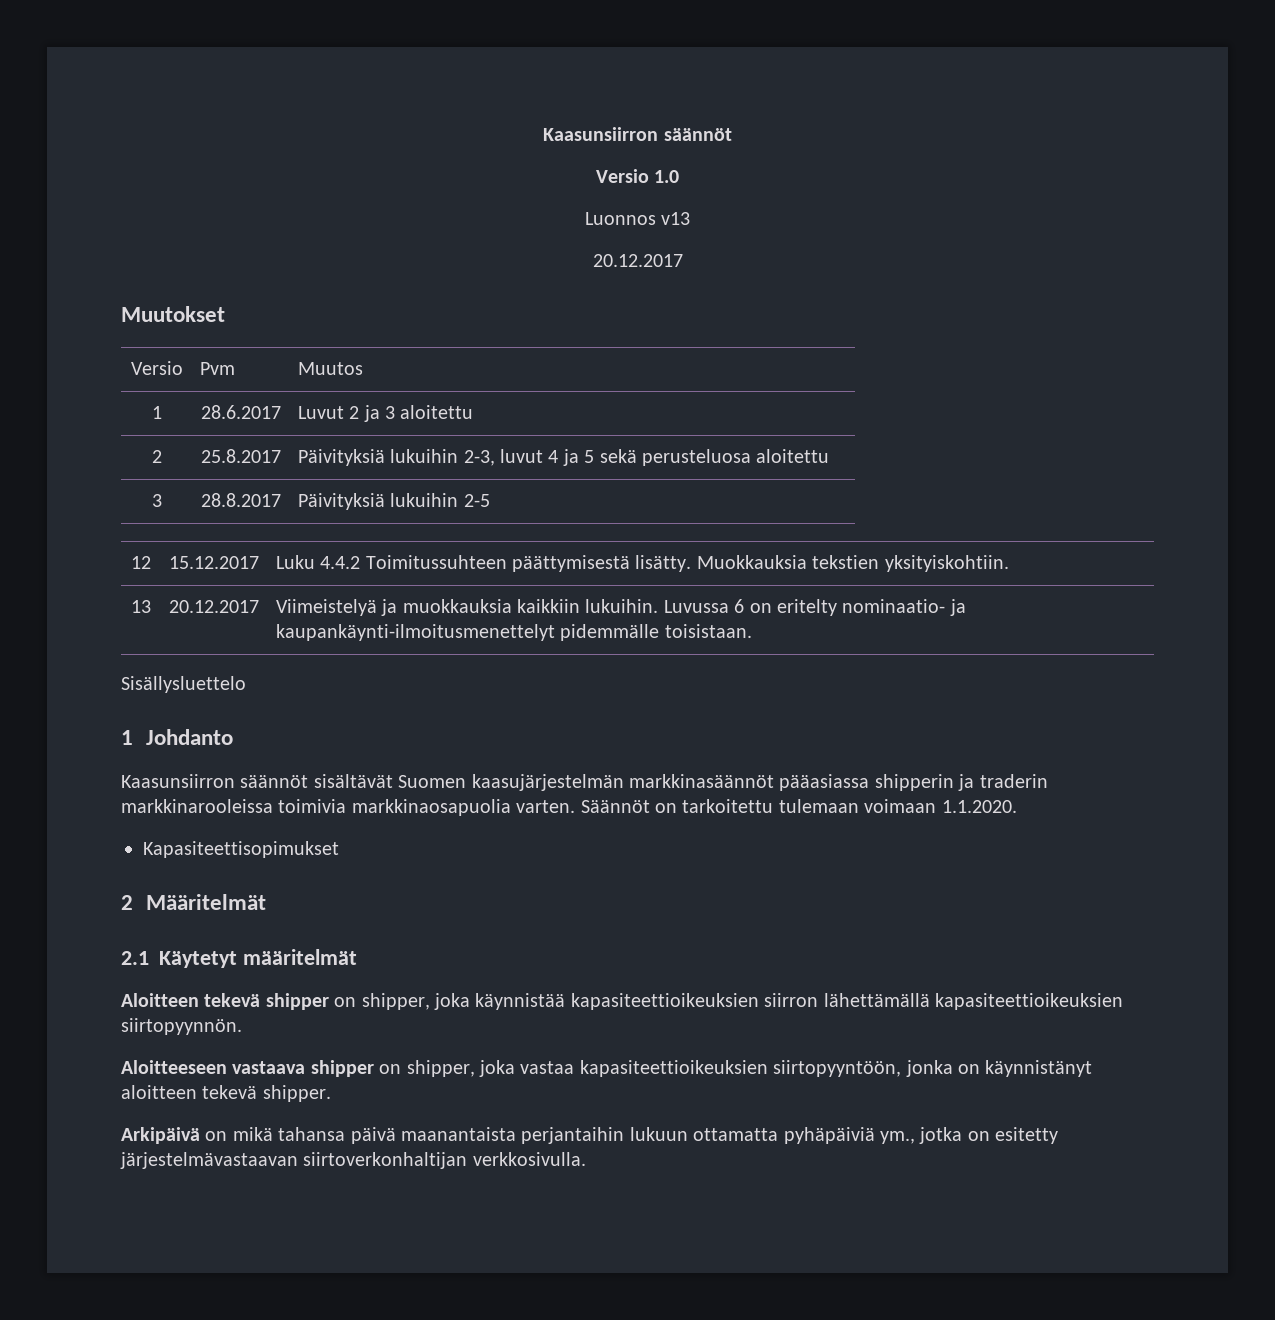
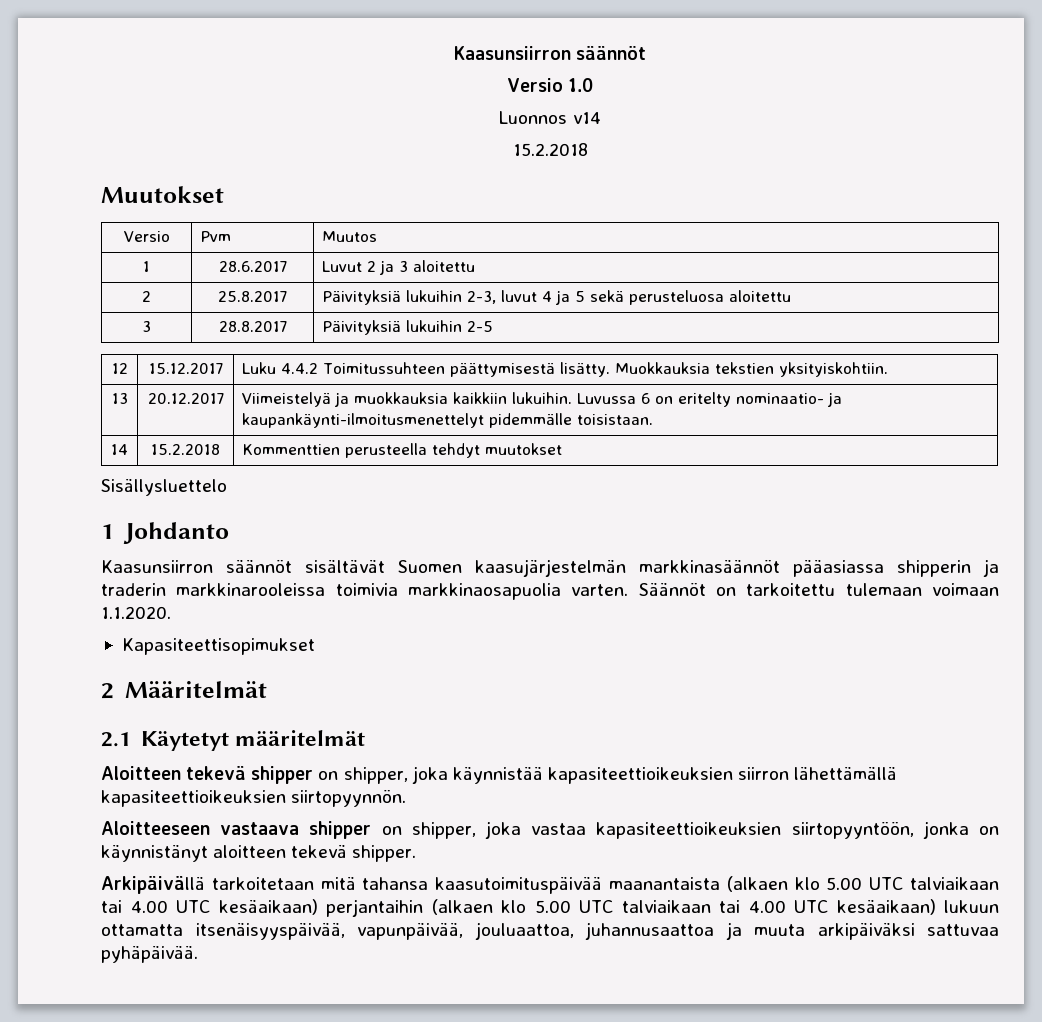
[661,212,691,225] [592,254,683,267] v13 // 20.12.2017 -> [572,112,601,124] [512,143,588,156] v14 // 15.2.2018
(752, 631) none -> [111,444,128,455] [151,444,220,455] [242,443,563,458] // 14 | 15.2.2018 | Kommenttien perusteella tehdyt muutokset
[121,1127,1059,1144] [120,1152,586,1169] Arkipäivä on mikä tahansa päivä maanantaista perjantaihin lukuun ottamatta pyhäpäiviä ym., jotka on esitetty järjestelmävastaavan siirtoverkonhaltijan verkkosivulla. -> [101,876,999,894] [101,899,999,917] [101,922,999,940] [101,946,198,963] Arkipäivällä tarkoitetaan mitä tahansa kaasutoimituspäivää maanantaista (alkaen klo 5.00 UTC talviaikaan tai 4.00 UTC kesäaikaan) perjantaihin (alkaen klo 5.00 UTC talviaikaan tai 4.00 UTC kesäaikaan) lukuun ottamatta itsenäisyyspäivää, vapunpäivää, jouluaattoa, juhannusaattoa ja muuta arkipäiväksi sattuvaa pyhäpäivää.

